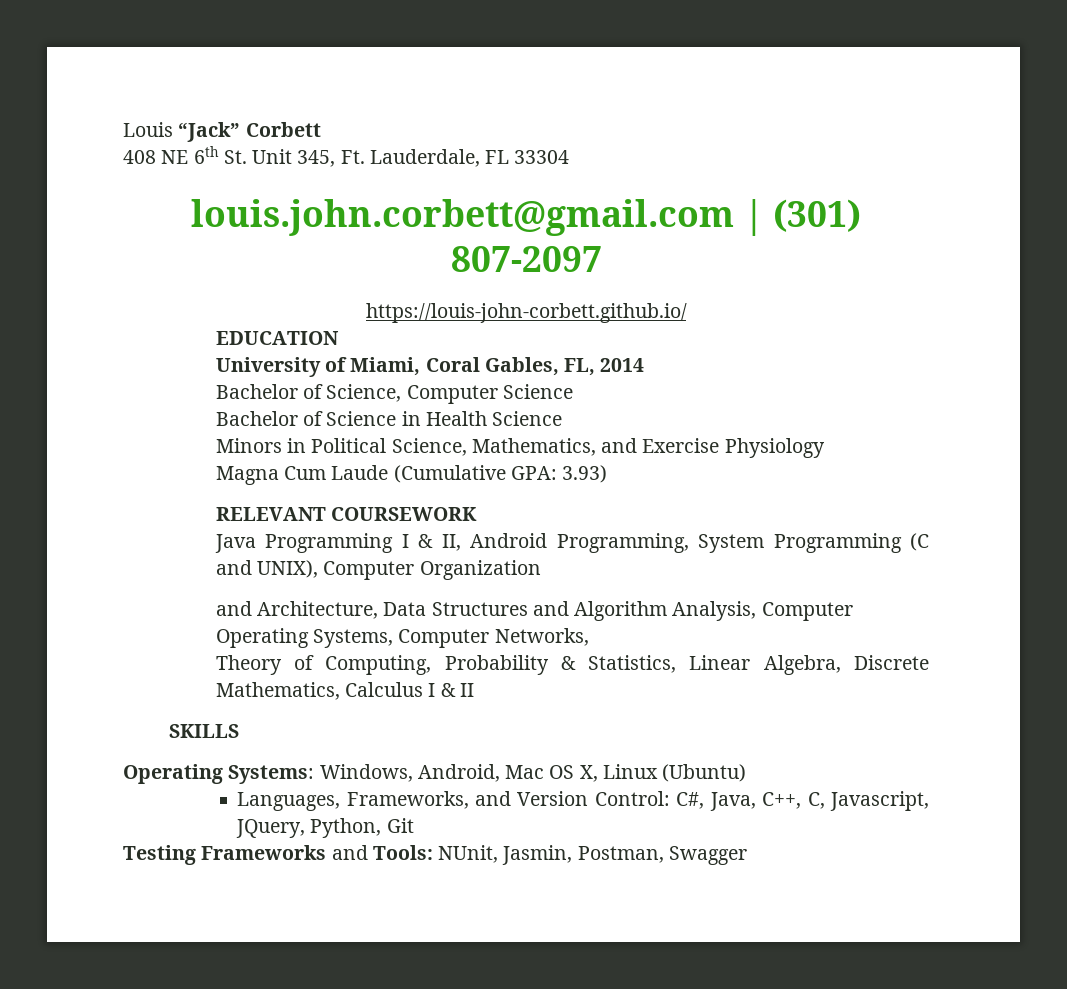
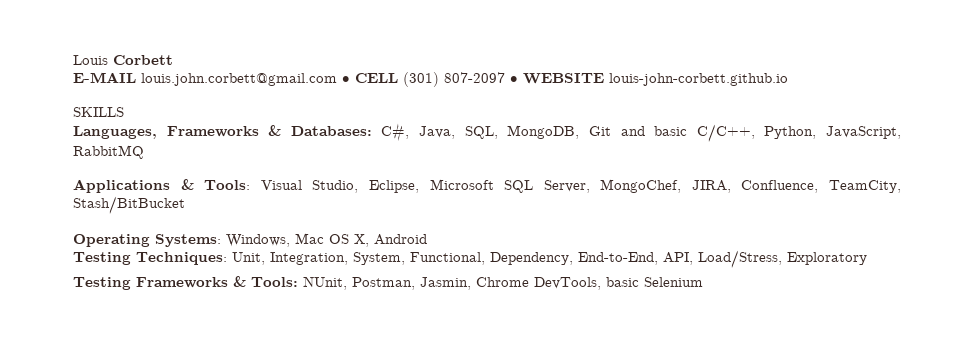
[178,122,241,142] “Jack” -> (108, 60) none
[123,146,570,167] [190,199,862,236] [450,246,602,272] [365,303,687,323] [215,331,339,345] [215,357,645,377] [215,384,573,404] [215,411,563,426] [215,438,825,458] [215,465,608,485] [215,507,477,521] [214,533,930,553] [215,560,541,580] [215,601,853,621] [215,628,589,648] [215,655,929,675] [215,682,474,700] [169,724,240,738] 408 NE 6th St. Unit 345, Ft. Lauderdale, FL 33304 // louis.john.corbett@gmail.com | (301) 807-2097 // https://louis-john-corbett.github.io/ // EDUCATION // University of Miami, Coral Gables, FL, 2014 // Bachelor of Science, Computer Science // Bachelor of Science in Health Science // Minors in Political Science, Mathematics, and Exercise Physiology // Magna Cum Laude (Cumulative GPA: 3.93) // RELEVANT COURSEWORK // Java Programming I & II, Android Programming, System Programming (C and UNIX), Computer Organization // and Architecture, Data Structures and Algorithm Analysis, Computer Operating Systems, Computer Networks, // Theory of Computing, Probability & Statistics, Linear Algebra, Discrete Mathematics, Calculus I & II // SKILLS -> [73,72,788,87] [73,107,124,117] [73,123,902,142] [73,145,144,159] [73,179,902,193] [73,196,185,214] E-MAIL louis.john.corbett@gmail.com • CELL (301) 807-2097 • WEBSITE louis-john-corbett.github.io // SKILLS // Languages, Frameworks & Databases: C#, Java, SQL, MongoDB, Git and basic C/C++, Python, JavaScript, RabbitMQ // Applications & Tools: Visual Studio, Eclipse, Microsoft SQL Server, MongoChef, JIRA, Confluence, TeamCity, Stash/BitBucket
[417,764,500,782] Android, -> (290, 240) none
[602,764,747,782] [237,791,929,811] [236,818,414,838] Linux (Ubuntu) // Languages, Frameworks, and Version Control: C#, Java, C++, C, Javascript, JQuery, Python, Git -> [374,234,427,245] [73,250,867,268] Android // Testing Techniques: Unit, Integration, System, Functional, Dependency, End-to-End, API, Load/Stress, Exploratory
[331,845,368,860] and -> [233,276,246,287] &
[502,845,747,865] Jasmin, Postman, Swagger -> [352,277,703,290] Postman, Jasmin, Chrome DevTools, basic Selenium

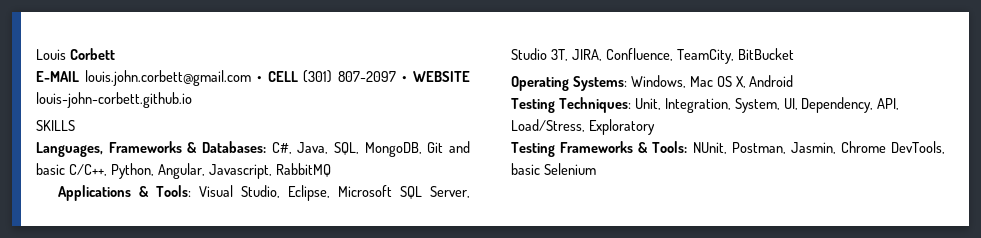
[826,126,902,139] JavaScript, -> [157,163,272,179] Angular, Javascript,
[600,179,682,193] MongoChef, -> [511,48,568,61] Studio 3T,
[73,196,185,214] Stash/BitBucket -> [737,48,794,60] BitBucket
[410,252,658,265] Functional, Dependency, End-to-End, -> [783,97,874,113] UI, Dependency,

